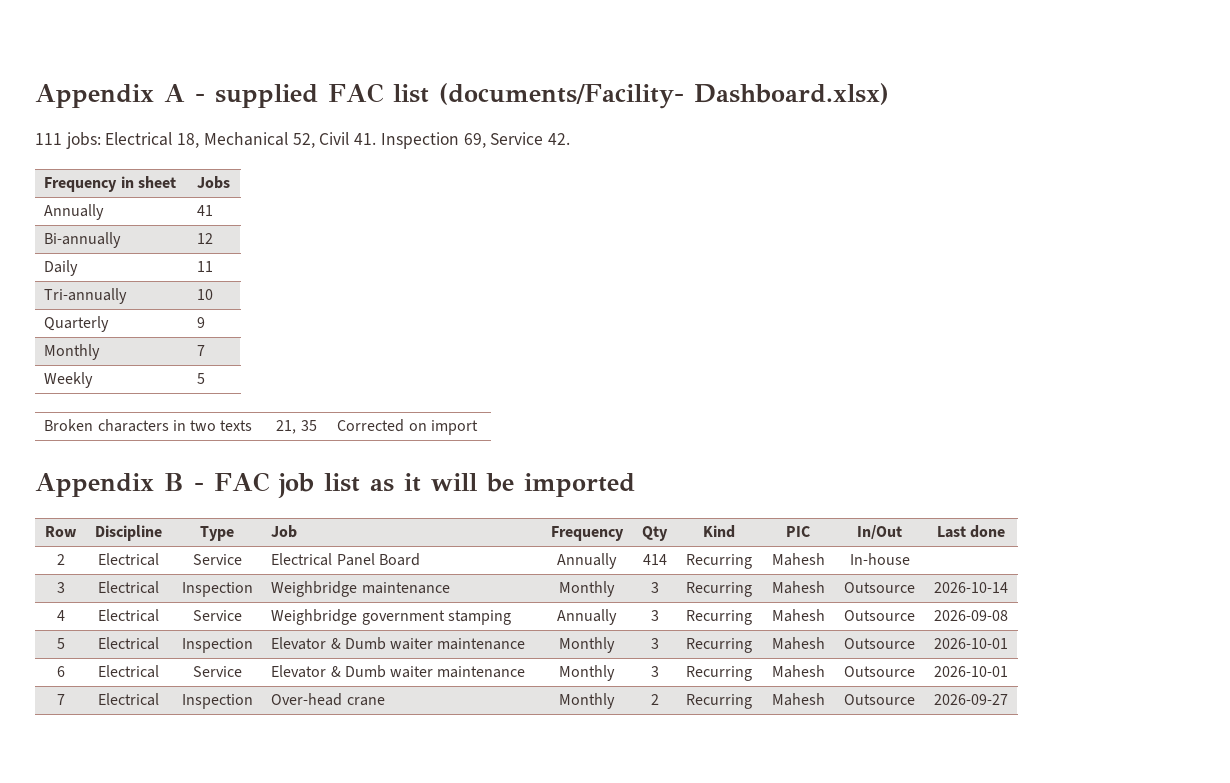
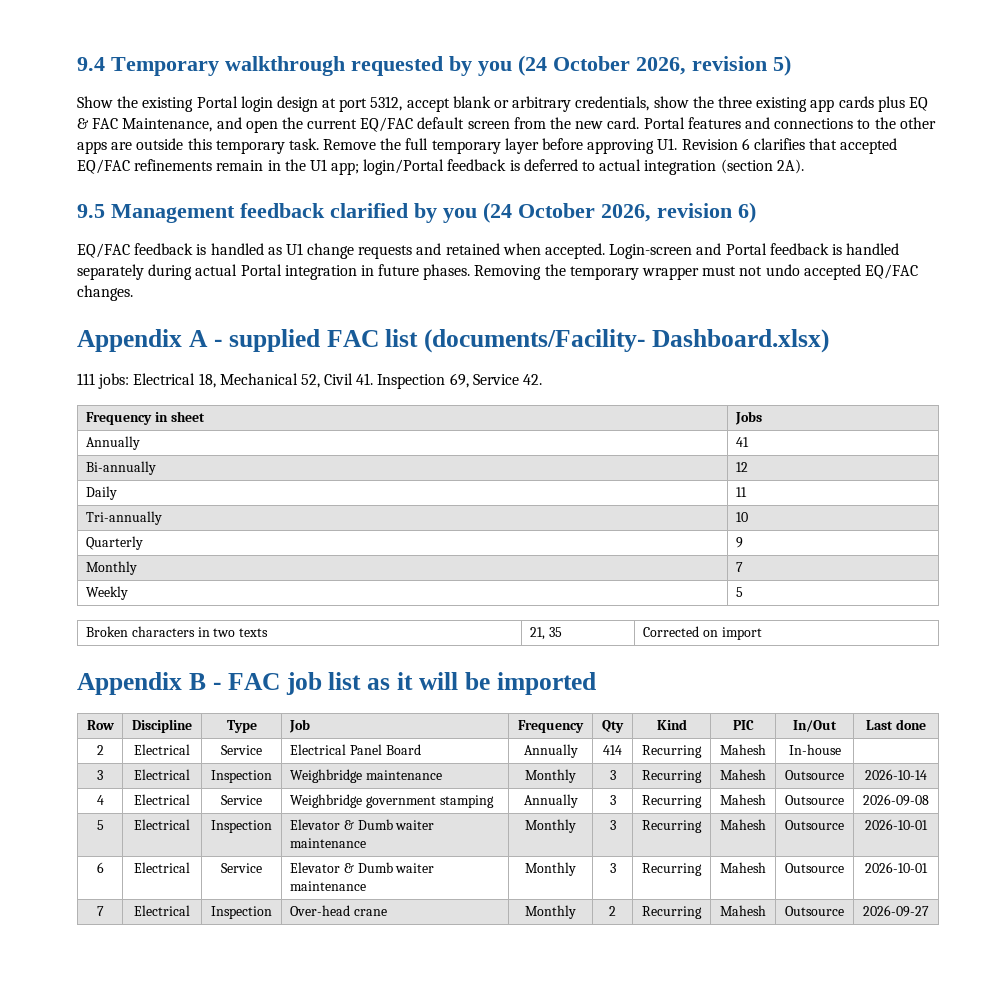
(35, 96) none -> [77,55,791,76] [77,96,928,112] [77,117,936,133] [77,138,898,154] [77,159,804,175] [77,202,756,223] [77,243,900,259] [77,264,918,280] [77,285,133,301] 9.4 Temporary walkthrough requested by you (24 October 2026, revision 5) // Show the existing Portal login design at port 5312, accept blank or arbitrary credentials, show the three existing app cards plus EQ & FAC Maintenance, and open the current EQ/FAC default screen from the new card. Portal features and connections to the other apps are outside this temporary task. Remove the full temporary layer before approving U1. Revision 6 clarifies that accepted EQ/FAC refinements remain in the U1 app; login/Portal feedback is deferred to actual integration (section 2A). // 9.5 Management feedback clarified by you (24 October 2026, revision 6) // EQ/FAC feedback is handled as U1 change requests and retained when accepted. Login-screen and Portal feedback is handled separately during actual Portal integration in future phases. Removing the temporary wrapper must not undo accepted EQ/FAC changes. //

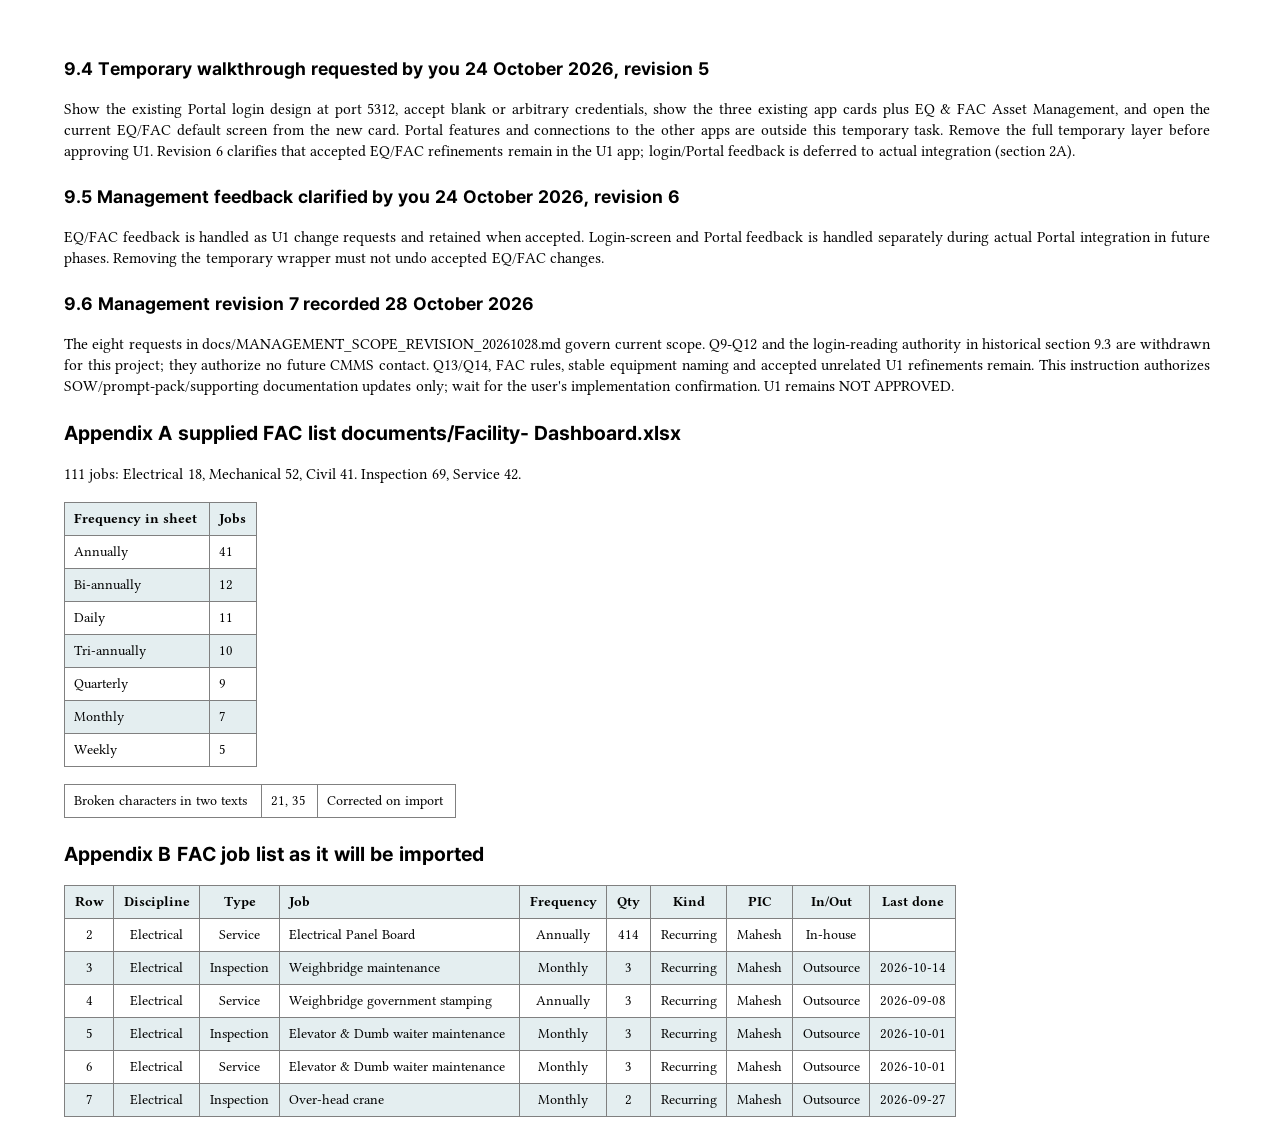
[518,55,791,76] (24 October 2026, revision 5) -> [465,61,709,79] 24 October 2026, revision 5
[122,118,213,132] Maintenance, -> [992,104,1119,118] Asset Management,
[483,202,756,223] (24 October 2026, revision 6) -> [435,189,680,207] 24 October 2026, revision 6
(133, 293) none -> [64,296,535,314] [64,338,1212,353] [64,359,1210,374] [64,380,955,395] // 9.6 Management revision 7 recorded 28 October 2026 // The eight requests in docs/MANAGEMENT_SCOPE_REVISION_20261028.md govern current scope. Q9-Q12 and the login-reading authority in historical section 9.3 are withdrawn for this project; they authorize no future CMMS contact. Q13/Q14, FAC rules, stable equipment naming and accepted unrelated U1 refinements remain. This instruction authorizes SOW/prompt-pack/supporting documentation updates only; wait for the user's implementation confirmation. U1 remains NOT APPROVED.
[213,339,222,347] - -> (173, 432) none
[424,329,830,353] (documents/Facility- Dashboard.xlsx) -> [341,425,682,444] documents/Facility- Dashboard.xlsx
[212,682,221,690] - -> (172, 853) none

